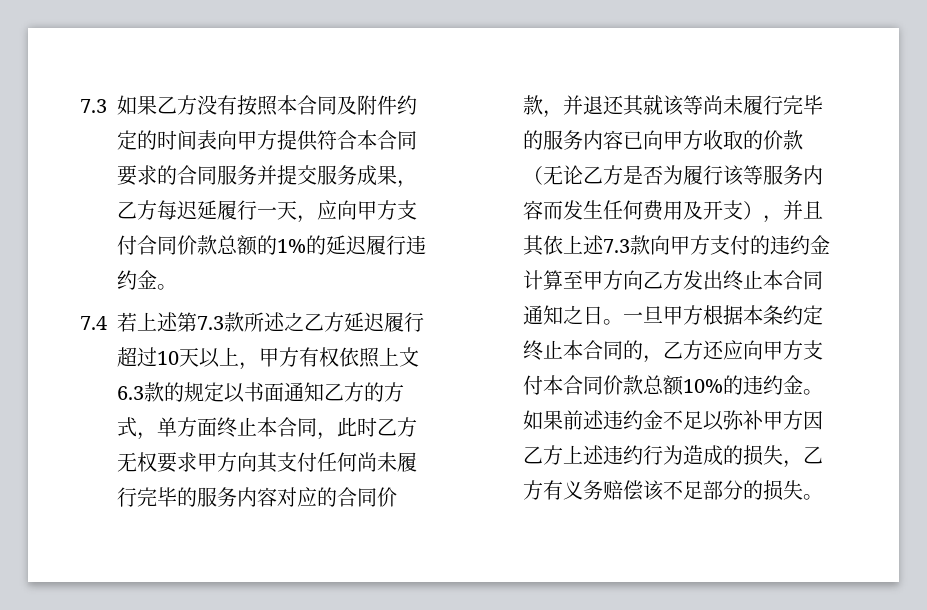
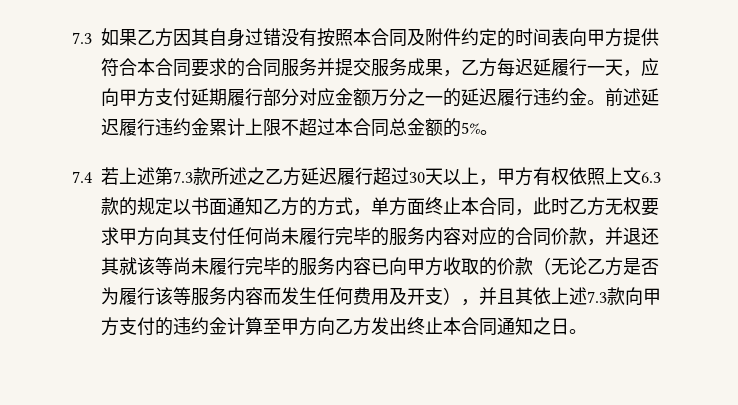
(197, 105) none -> [173,28,281,47] 因其自身过错
[137,235,306,256] 合同价款总额的1% -> [191,88,443,106] 延期履行部分对应金额万分之一
(177, 287) none -> [605,88,659,106] [101,118,498,137] 前述延迟履行违约金累计上限不超过本合同总金额的5%。
[157,351,179,365] 10 -> [409,172,425,183] 30
[623,305,823,325] [523,340,823,363] [523,375,823,396] [523,410,823,431] [523,445,823,468] [523,480,823,501] 一旦甲方根据本条约定终止本合同的，乙方还应向甲方支付本合同价款总额10%的违约金。如果前述违约金不足以弥补甲方因乙方上述违约行为造成的损失，乙方有义务赔偿该不足部分的损失。 -> (587, 331) none

